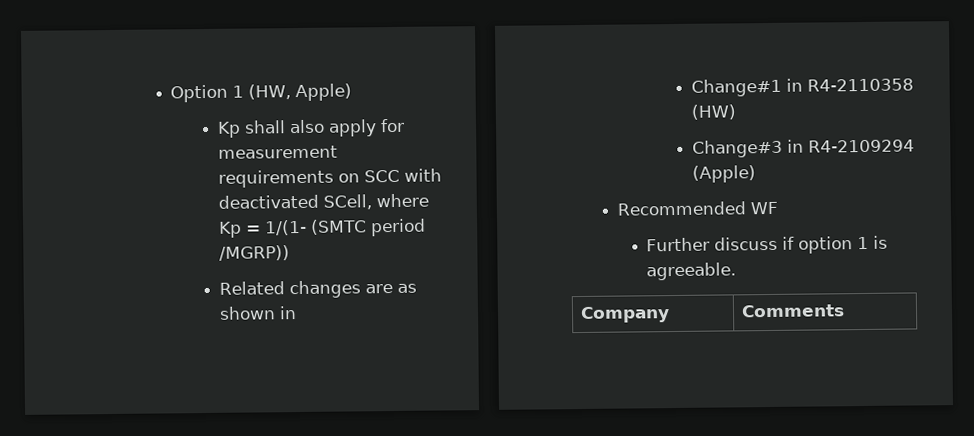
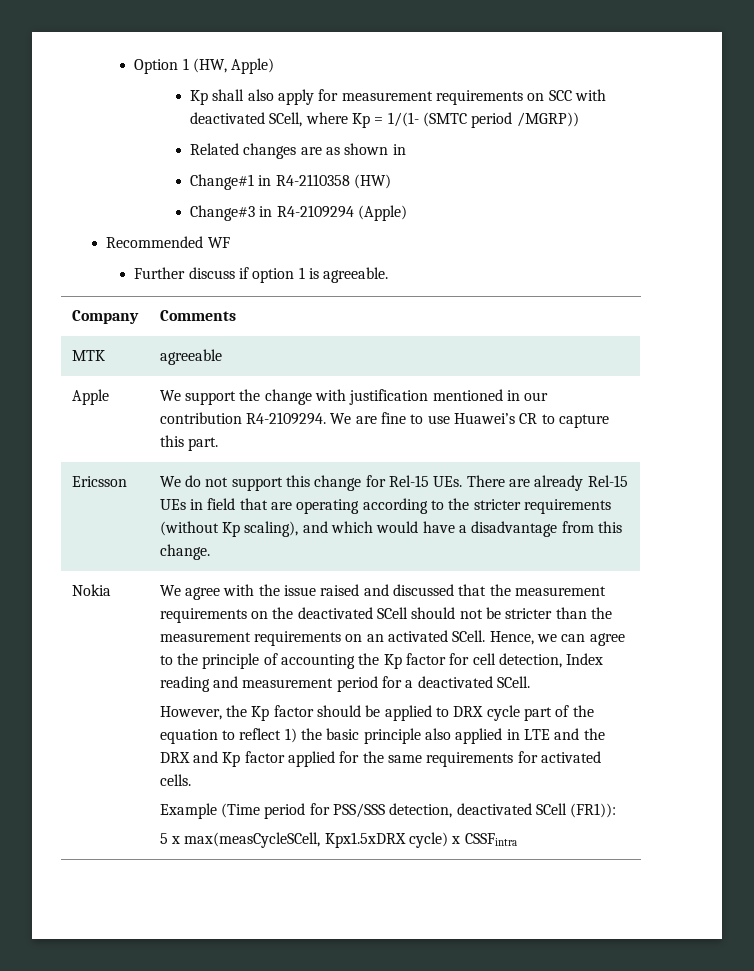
(845, 311) none -> [71,350,105,361] [159,349,222,365] [71,389,109,405] [159,389,549,405] [159,412,610,428] [159,435,219,451] [71,476,127,487] [159,475,628,491] [159,498,612,514] [159,521,623,537] [159,544,210,560] [71,584,111,596] [159,584,607,600] [159,607,613,623] [159,630,625,646] [159,653,604,669] [159,676,531,692] [159,705,594,721] [159,728,605,744] [159,751,602,767] [159,774,191,786] [159,803,617,819] [159,832,517,848] // MTK | agreeable // Apple | We support the change with justification mentioned in our contribution R4-2109294. We are fine to use Huawei’s CR to capture this part. // Ericsson | We do not support this change for Rel-15 UEs. There are already Rel-15 UEs in field that are operating according to the stricter requirements (without Kp scaling), and which would have a disadvantage from this change. // Nokia | We agree with the issue raised and discussed that the measurement requirements on the deactivated SCell should not be stricter than the measurement requirements on an activated SCell. Hence, we can agree to the principle of accounting the Kp factor for cell detection, Index reading and measurement period for a deactivated SCell. // However, the Kp factor should be applied to DRX cycle part of the equation to reflect 1) the basic principle also applied in LTE and the DRX and Kp factor applied for the same requirements for activated cells. // Example (Time period for PSS/SSS detection, deactivated SCell (FR1)): // 5 x max(measCycleSCell, Kpx1.5xDRX cycle) x CSSFintra

